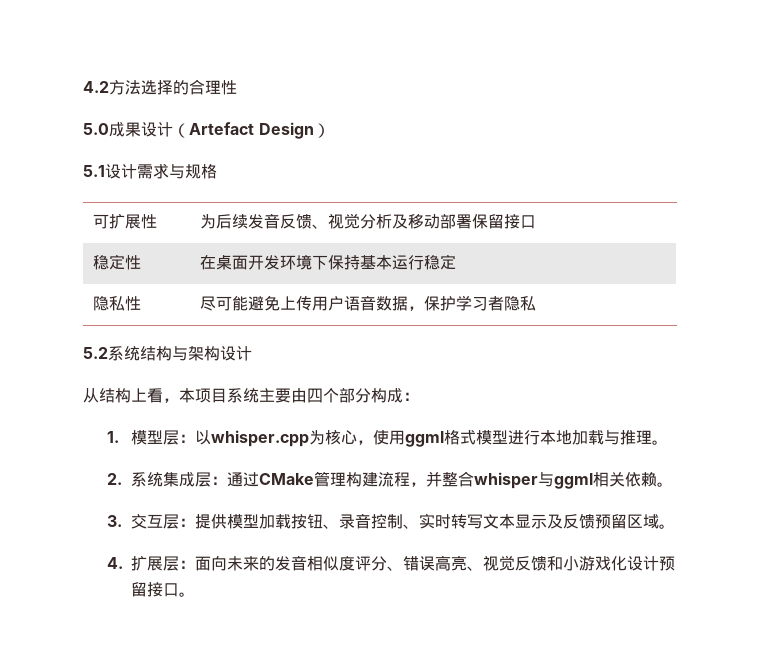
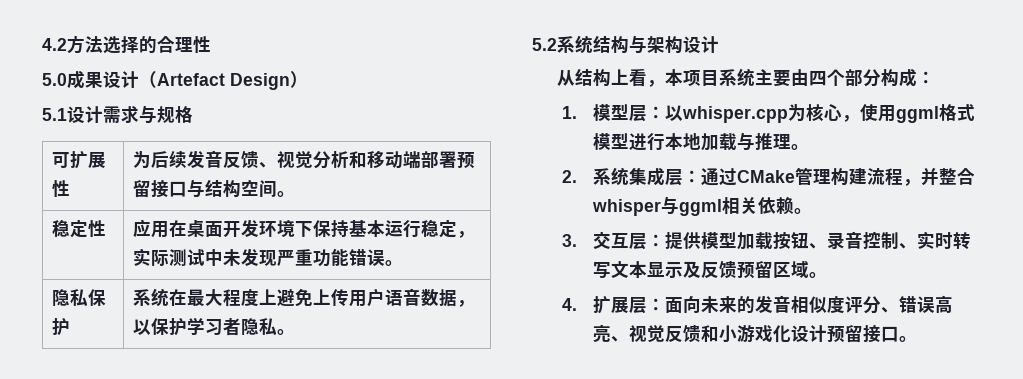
[392,214,537,229] 及移动部署保留接口 -> [348,150,475,169] [132,179,295,198] 和移动端部署预留接口与结构空间。
(142, 262) none -> [132,219,169,238] 应用
[93,296,142,311] [200,296,249,311] // 隐私性 | 尽可能 -> [456,231,475,238] [132,248,403,267] [51,289,106,306] [51,318,70,336] [132,288,277,307] ，实际测试中未发现严重功能错误。 // 隐私保护 | 系统在最大程度上
(425, 308) none -> [132,319,151,335] 以
(537, 303) none -> [276,329,295,335] 。

